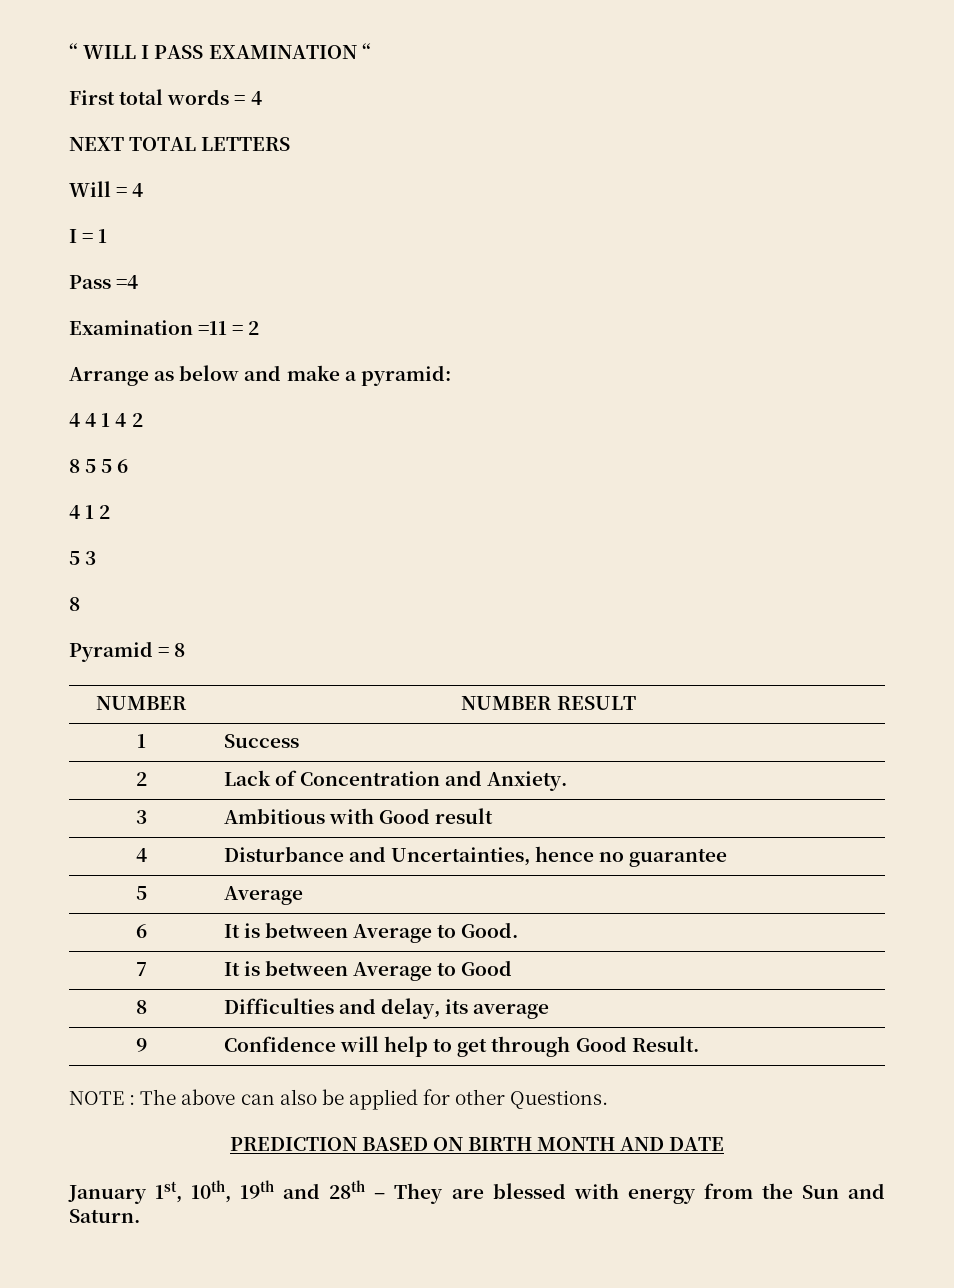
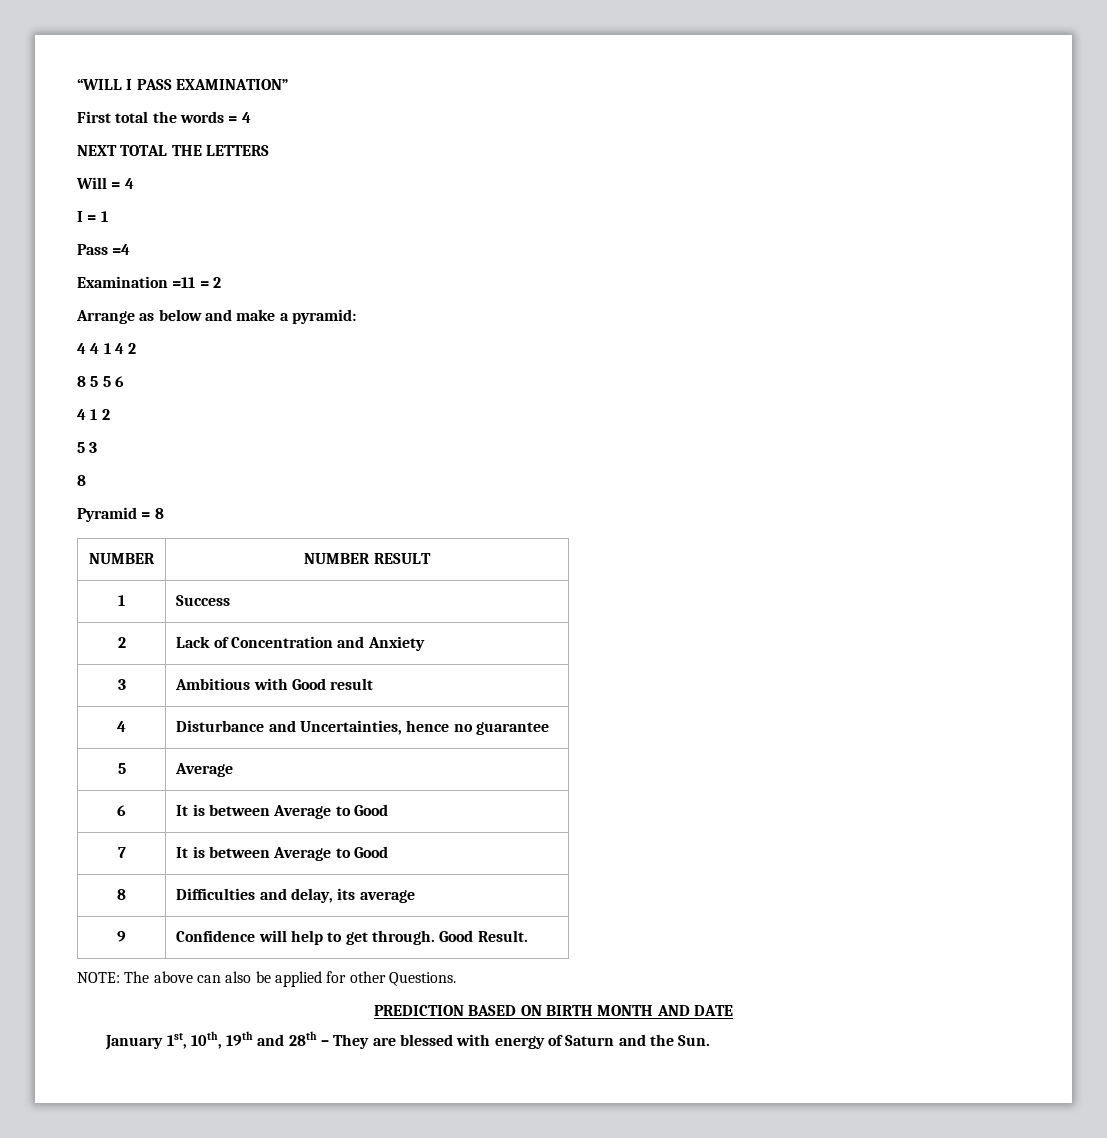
[69,43,371,59] “ WILL I PASS EXAMINATION “ -> [77,78,288,90] “WILL I PASS EXAMINATION”
(164, 97) none -> [152,111,177,123] the
(197, 144) none -> [171,145,202,156] THE
[487,771,568,791] Anxiety. -> [367,636,425,651] Anxiety
[461,922,519,938] Good. -> [353,804,388,816] Good
[491,1036,571,1057] through -> [371,930,435,945] through.
[69,1091,136,1105] NOTE : -> [77,972,120,983] NOTE:
[703,1183,886,1199] [69,1209,140,1223] from the Sun and Saturn. -> [548,1034,711,1046] of Saturn and the Sun.

